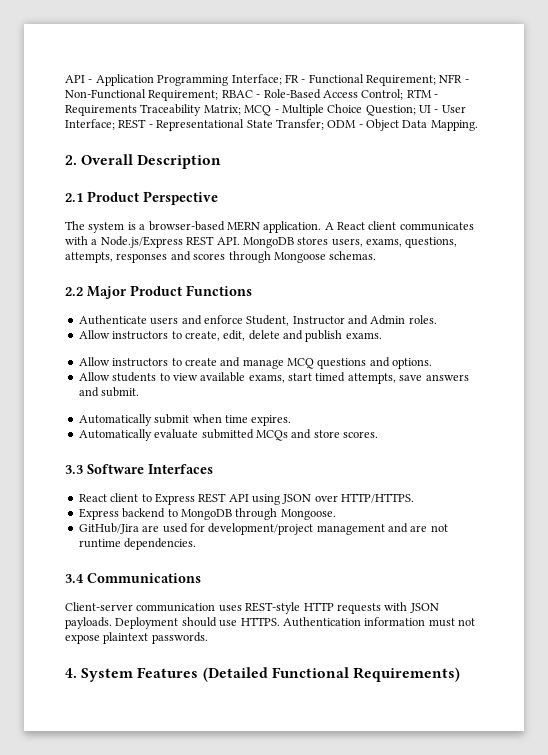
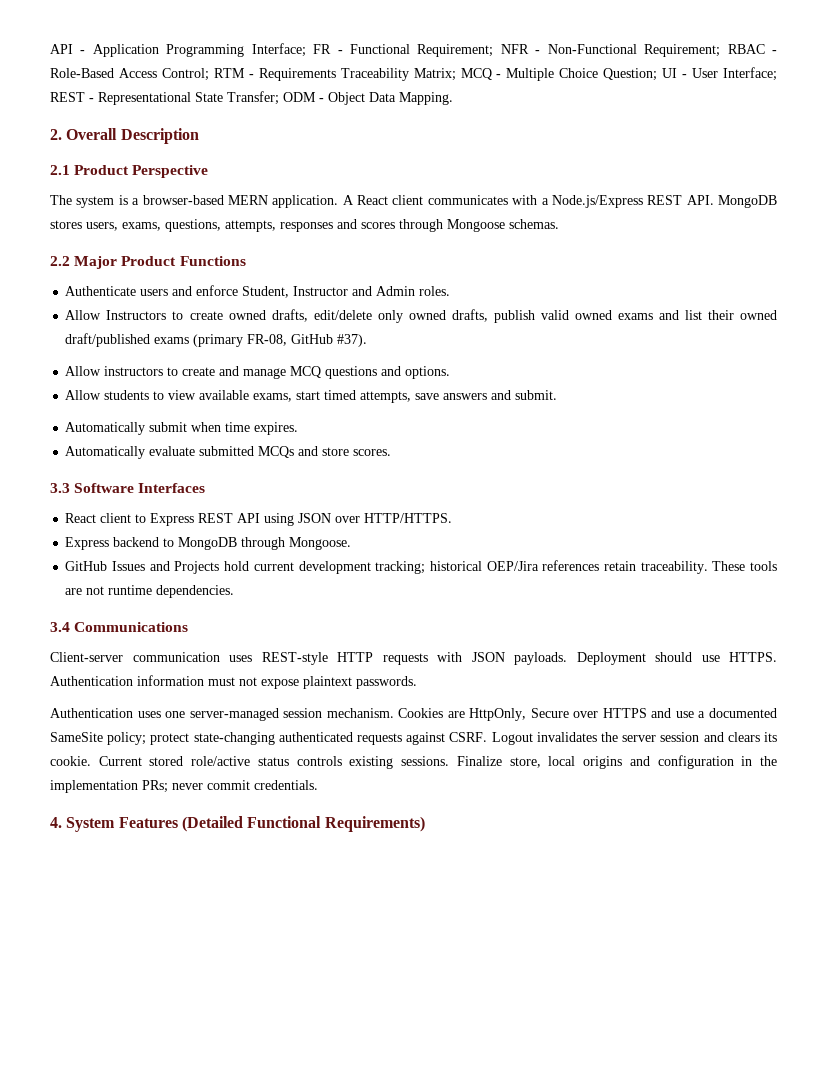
[112,330,382,342] instructors to create, edit, delete and publish exams. -> [106,309,777,323] [65,333,368,347] Instructors to create owned drafts, edit/delete only owned drafts, publish valid owned exams and list their owned draft/published exams (primary FR-08, GitHub #37).
[78,523,408,535] GitHub/Jira are used for development/project management and -> [65,560,778,574] GitHub Issues and Projects hold current development tracking; historical OEP/Jira references retain traceability. These tools
(208, 638) none -> [50,708,777,721] [50,732,778,745] [50,755,778,769] [50,780,318,793] // Authentication uses one server-managed session mechanism. Cookies are HttpOnly, Secure over HTTPS and use a documented SameSite policy; protect state-changing authenticated requests against CSRF. Logout invalidates the server session and clears its cookie. Current stored role/active status controls existing sessions. Finalize store, local origins and configuration in the implementation PRs; never commit credentials.

